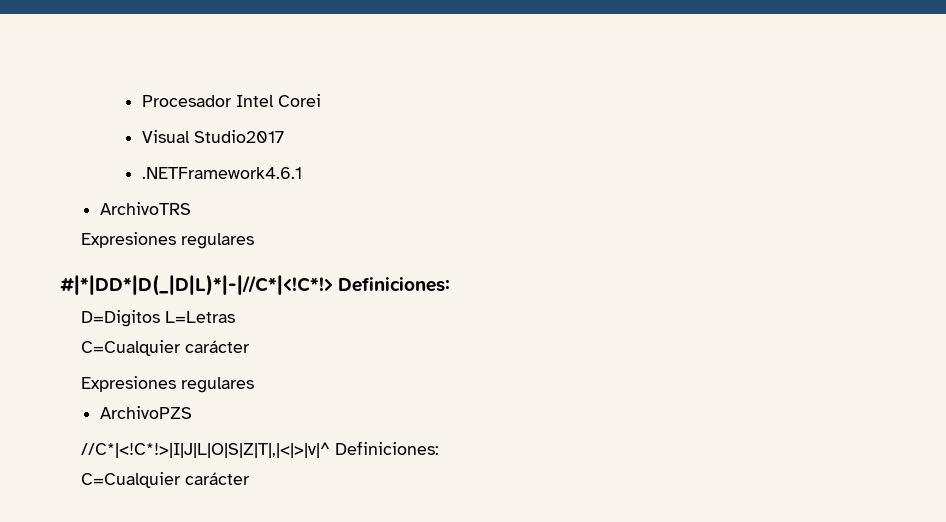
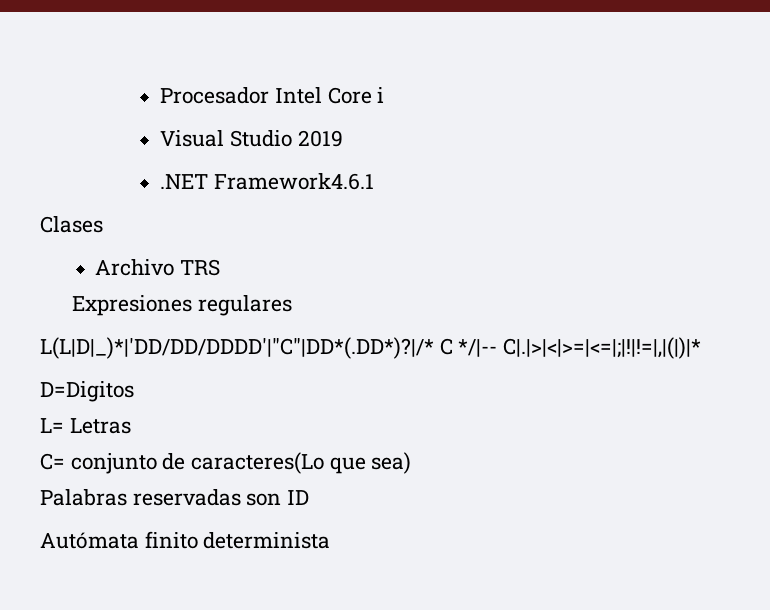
[278,94,322,107] Corei -> [327,87,385,104] Core i
[194,130,285,143] [142,167,303,179] [100,202,192,215] [80,232,254,249] [60,274,451,296] [80,310,235,327] [80,340,250,356] [80,376,254,393] [100,406,193,419] [80,441,439,458] [80,472,250,488] Studio2017 // .NETFramework4.6.1 // ArchivoTRS // Expresiones regulares // #|*|DD*|D(_|D|L)*|-|//C*|<!C*!> Definiciones: // D=Digitos L=Letras // C=Cualquier carácter // Expresiones regulares // ArchivoPZS // //C*|<!C*!>|I|J|L|O|S|Z|T|,|<|>|v|^ Definiciones: // C=Cualquier carácter -> [229,130,343,147] [160,173,374,190] [40,216,103,233] [95,259,221,276] [72,295,293,316] [40,337,702,359] [40,381,134,402] [40,418,131,434] [40,452,412,474] [40,489,310,506] [40,531,331,549] Studio 2019 // .NET Framework4.6.1 // Clases // Archivo TRS // Expresiones regulares // L(L|D|_)*|'DD/DD/DDDD'|"C"|DD*(.DD*)?|/* C */|-- C|.|>|<|>=|<=|;|!|!=|,|(|)|* // D=Digitos // L= Letras // C= conjunto de caracteres(Lo que sea) // Palabras reservadas son ID // Autómata finito determinista

